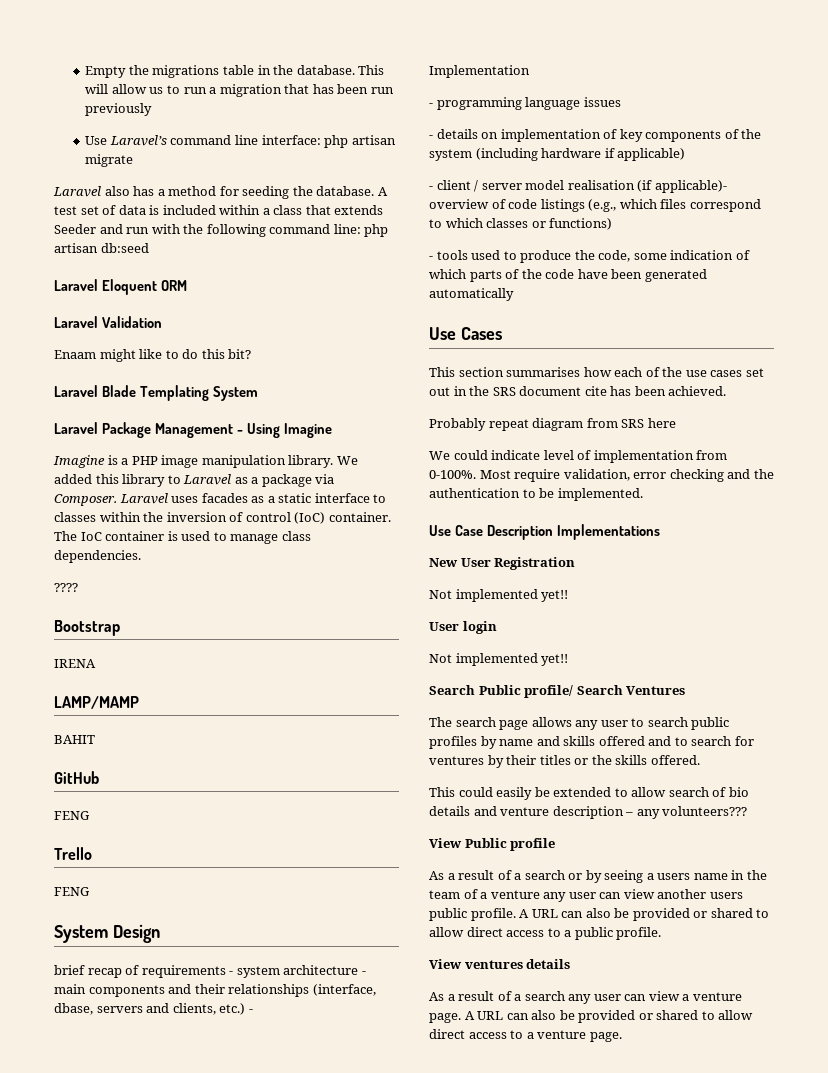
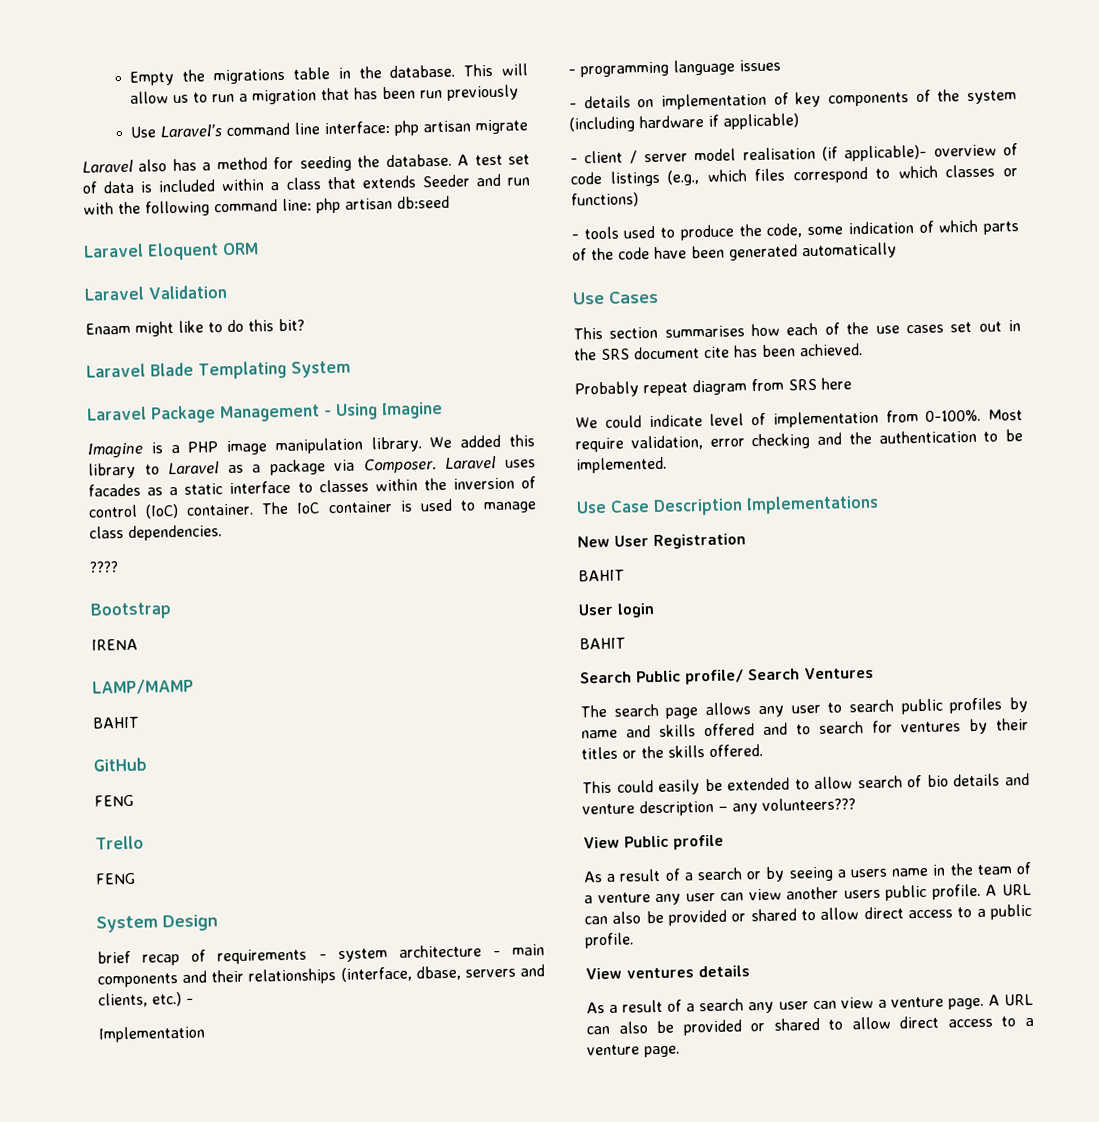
[429,589,569,602] Not implemented yet!! -> [578,569,625,582] BAHIT
[429,653,569,666] Not implemented yet!! -> [579,637,626,650] BAHIT

